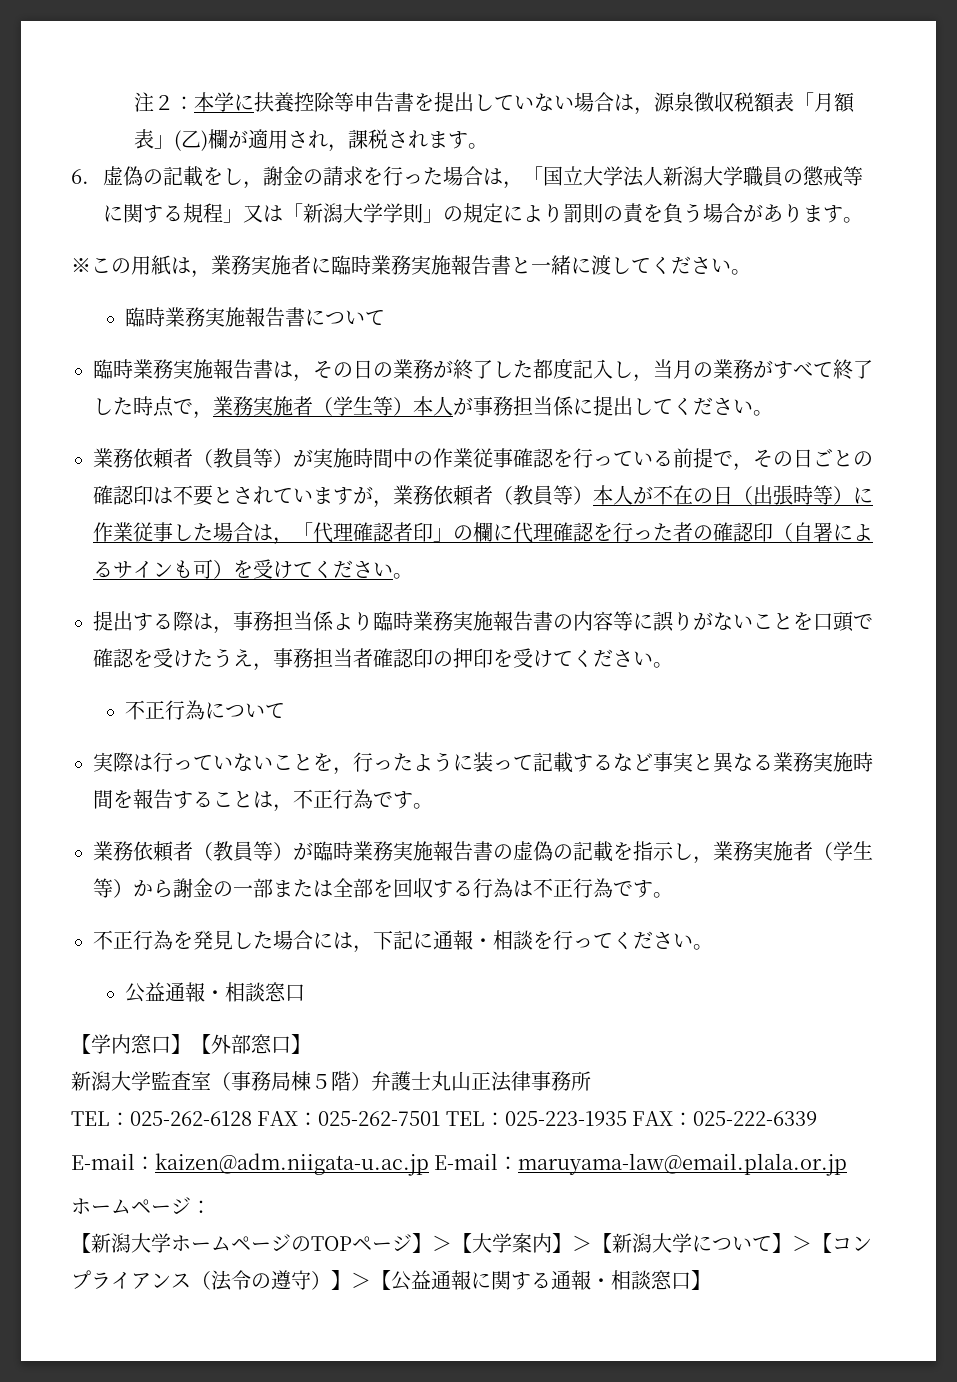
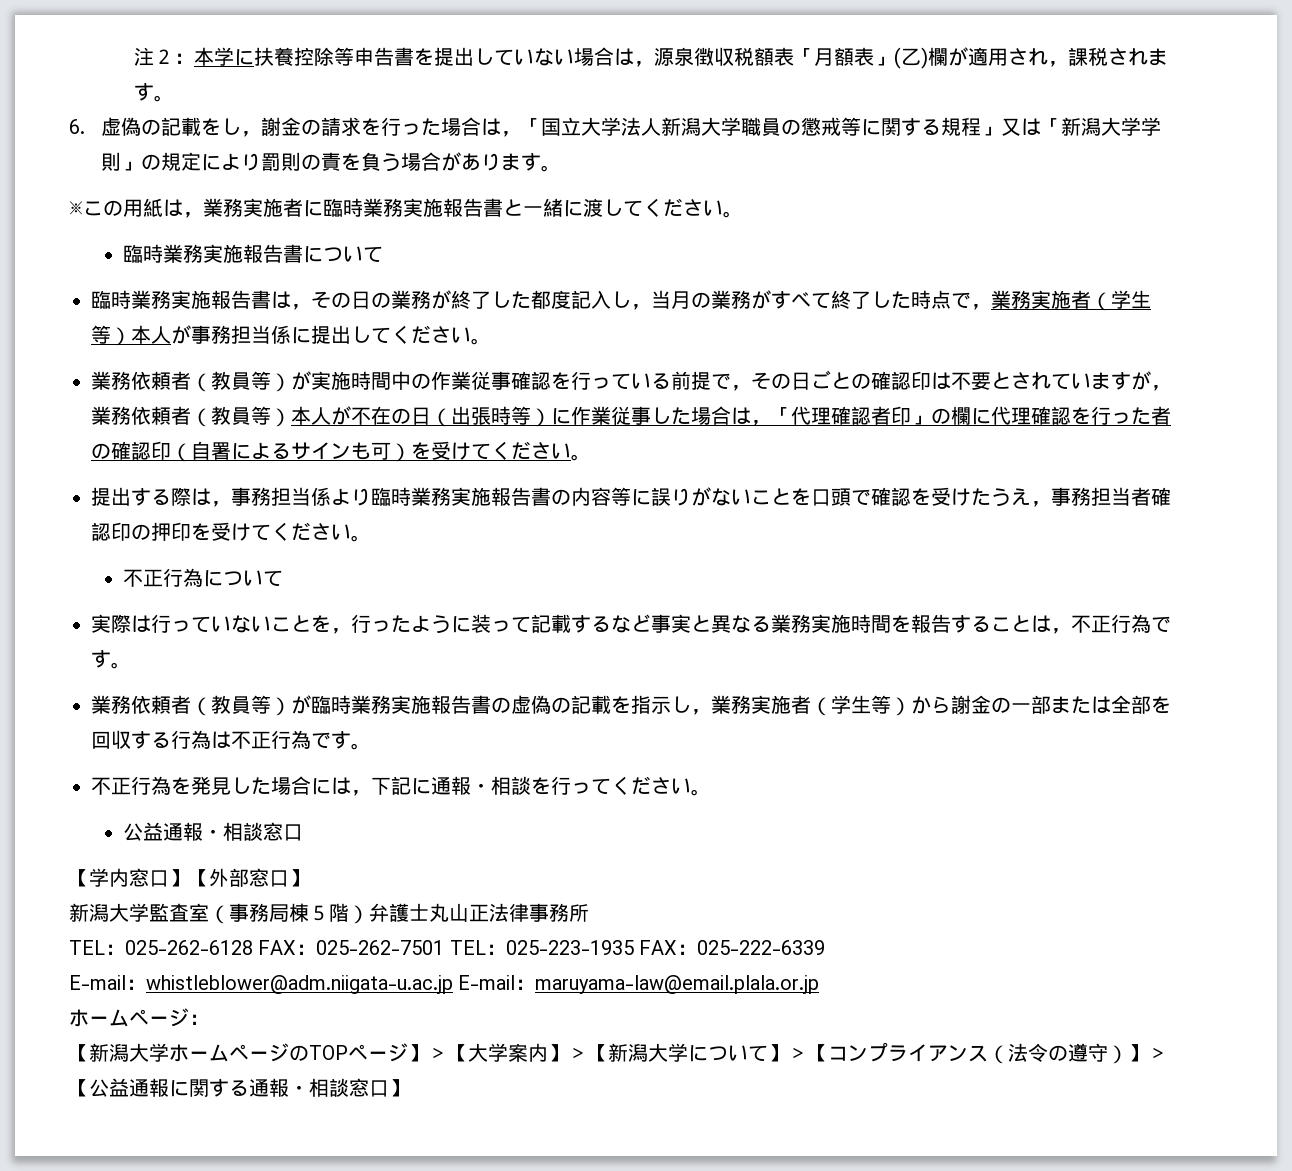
[155,1153,429,1176] kaizen@adm.niigata-u.ac.jp -> [146,975,453,994] whistleblower@adm.niigata-u.ac.jp

